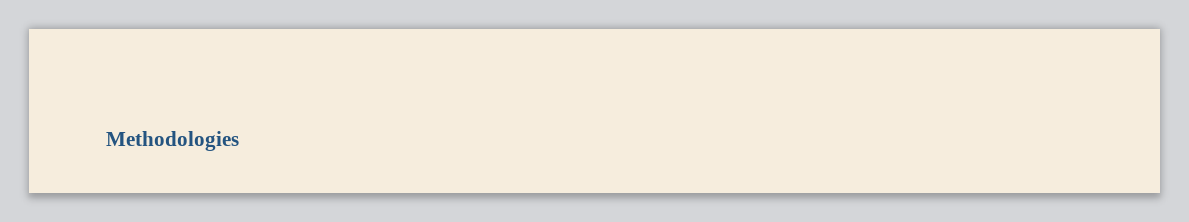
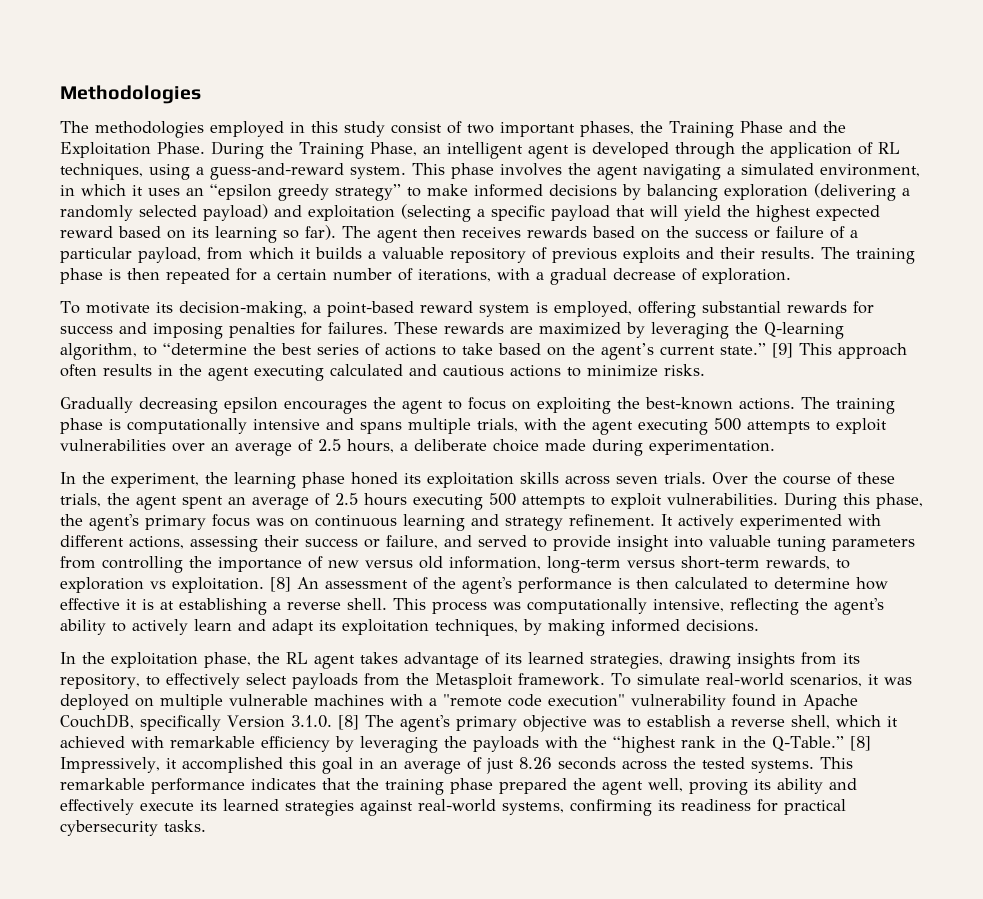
(239, 141) none -> [60,121,846,138] [60,141,900,159] [60,163,920,180] [60,183,910,201] [60,204,880,222] [60,225,858,243] [60,247,915,264] [60,268,791,285] [60,301,874,318] [60,322,844,339] [60,343,907,360] [60,364,705,381] [60,397,895,414] [60,418,887,435] [60,439,775,456] [60,472,895,489] [60,492,923,510] [60,514,881,531] [60,535,915,552] [60,556,850,573] [60,577,888,594] [60,598,884,615] [60,619,759,636] [60,652,860,669] [60,673,912,689] [60,694,858,710] [60,714,898,732] [60,736,871,753] [60,757,853,774] [60,778,857,795] [60,799,846,816] [60,820,206,836] // The methodologies employed in this study consist of two important phases, the Training Phase and the Exploitation Phase. During the Training Phase, an intelligent agent is developed through the application of RL techniques, using a guess-and-reward system. This phase involves the agent navigating a simulated environment, in which it uses an “epsilon greedy strategy” to make informed decisions by balancing exploration (delivering a randomly selected payload) and exploitation (selecting a specific payload that will yield the highest expected reward based on its learning so far). The agent then receives rewards based on the success or failure of a particular payload, from which it builds a valuable repository of previous exploits and their results. The training phase is then repeated for a certain number of iterations, with a gradual decrease of exploration. // To motivate its decision-making, a point-based reward system is employed, offering substantial rewards for success and imposing penalties for failures. These rewards are maximized by leveraging the Q-learning algorithm, to “determine the best series of actions to take based on the agent’s current state.” [9] This approach often results in the agent executing calculated and cautious actions to minimize risks. // Gradually decreasing epsilon encourages the agent to focus on exploiting the best-known actions. The training phase is computationally intensive and spans multiple trials, with the agent executing 500 attempts to exploit vulnerabilities over an average of 2.5 hours, a deliberate choice made during experimentation. // In the experiment, the learning phase honed its exploitation skills across seven trials. Over the course of these trials, the agent spent an average of 2.5 hours executing 500 attempts to exploit vulnerabilities. During this phase, the agent's primary focus was on continuous learning and strategy refinement. It actively experimented with different actions, assessing their success or failure, and served to provide insight into valuable tuning parameters from controlling the importance of new versus old information, long-term versus short-term rewards, to exploration vs exploitation. [8] An assessment of the agent's performance is then calculated to determine how effective it is at establishing a reverse shell. This process was computationally intensive, reflecting the agent's ability to actively learn and adapt its exploitation techniques, by making informed decisions. // In the exploitation phase, the RL agent takes advantage of its learned strategies, drawing insights from its repository, to effectively select payloads from the Metasploit framework. To simulate real-world scenarios, it was deployed on multiple vulnerable machines with a "remote code execution" vulnerability found in Apache CouchDB, specifically Version 3.1.0. [8] The agent's primary objective was to establish a reverse shell, which it achieved with remarkable efficiency by leveraging the payloads with the “highest rank in the Q-Table.” [8] Impressively, it accomplished this goal in an average of just 8.26 seconds across the tested systems. This remarkable performance indicates that the training phase prepared the agent well, proving its ability and effectively execute its learned strategies against real-world systems, confirming its readiness for practical cybersecurity tasks.

